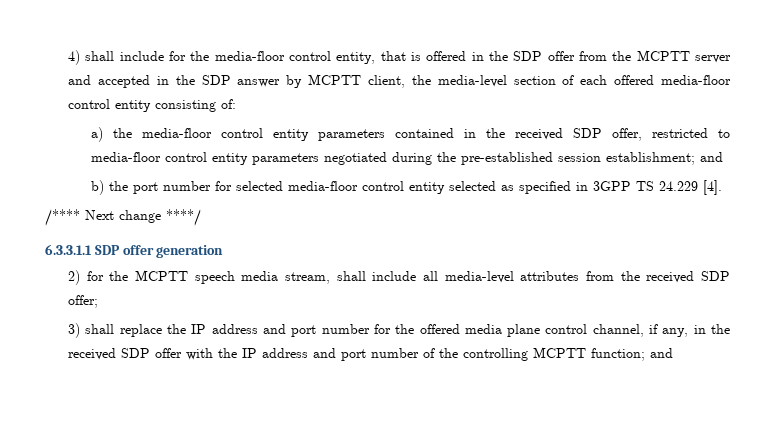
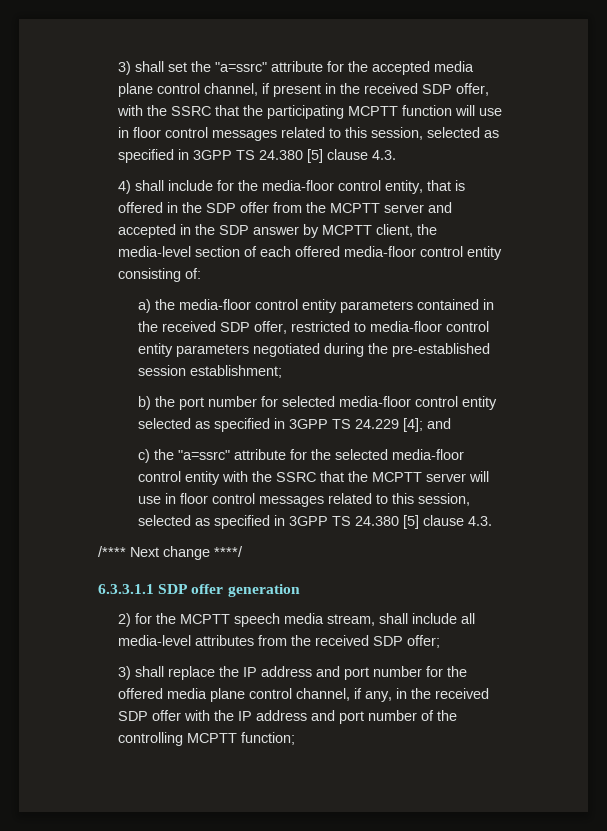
(68, 57) none -> [117,61,474,75] [117,83,489,97] [116,105,502,119] [117,127,499,141] [117,149,396,163] 3) shall set the "a=ssrc" attribute for the accepted media plane control channel, if present in the received SDP offer, with the SSRC that the participating MCPTT function will use in floor control messages related to this session, selected as specified in 3GPP TS 24.380 [5] clause 4.3. //
[700,152,724,162] and -> (282, 371) none
[703,180,723,195] [4]. -> [402,418,451,432] [137,449,464,463] [137,471,489,485] [137,493,470,507] [137,515,492,529] [4]; and // c) the "a=ssrc" attribute for the selected media-floor control entity with the SSRC that the MCPTT server will use in floor control messages related to this session, selected as specified in 3GPP TS 24.380 [5] clause 4.3.
[650,348,674,358] and -> (295, 738) none

